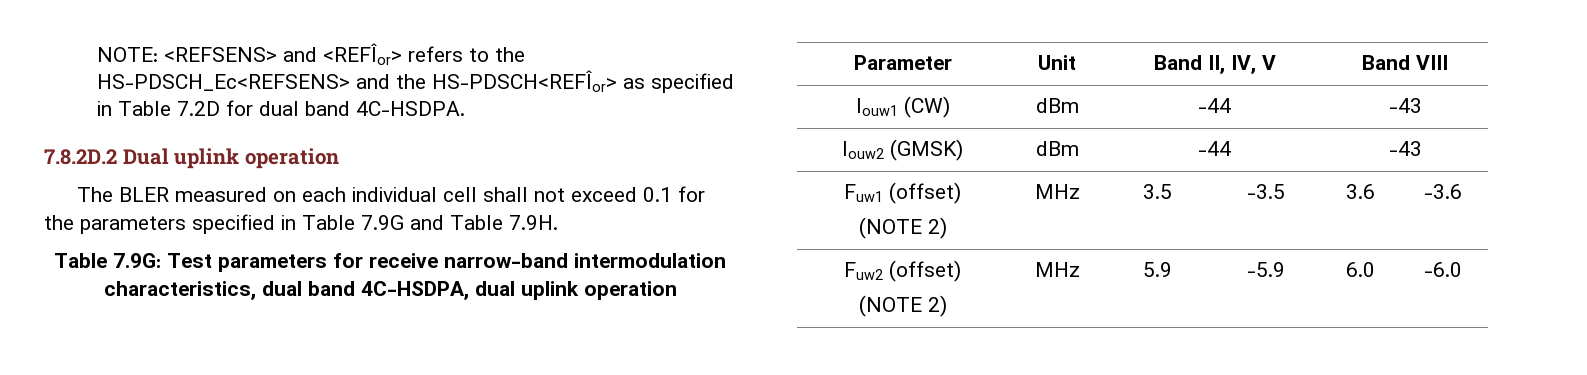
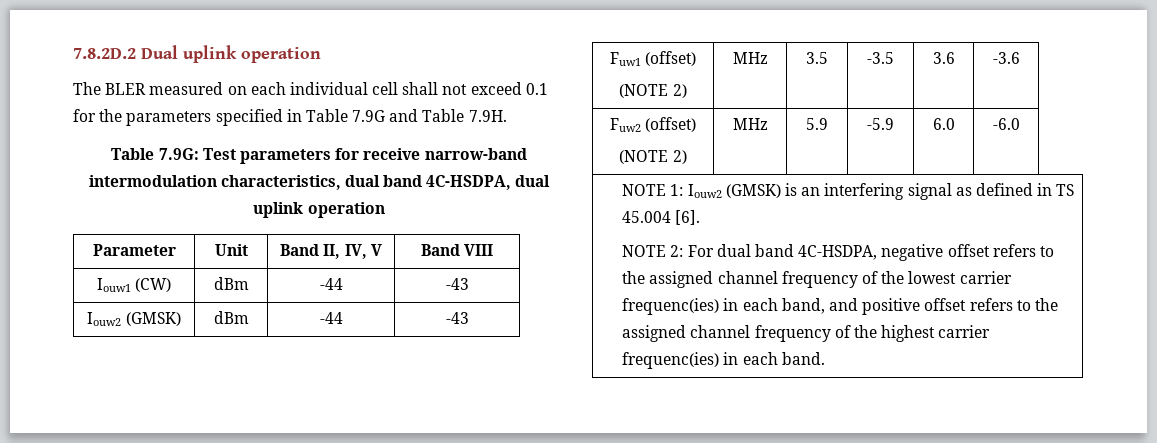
[97,43,526,65] [97,70,735,93] [97,100,466,116] NOTE: <REFSENS> and <REFÎor> refers to the HS-PDSCH_Ec<REFSENS> and the HS-PDSCH<REFÎor> as specified in Table 7.2D for dual band 4C-HSDPA. // -> (73, 53) none
(1462, 269) none -> [622,183,1075,200] [622,210,701,225] [622,244,1054,261] [622,271,1012,288] [622,298,1058,315] [622,325,991,342] [622,352,825,369] // NOTE 1: Iouw2 (GMSK) is an interfering signal as defined in TS 45.004 [6]. // NOTE 2: For dual band 4C-HSDPA, negative offset refers to the assigned channel frequency of the lowest carrier frequenc(ies) in each band, and positive offset refers to the assigned channel frequency of the highest carrier frequenc(ies) in each band.

